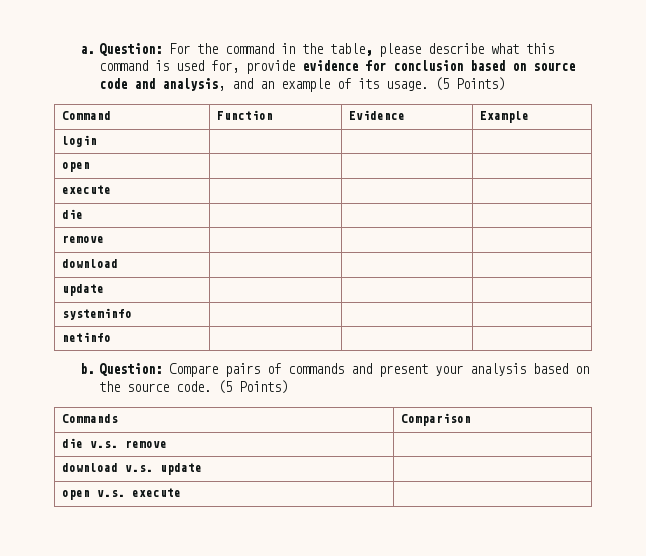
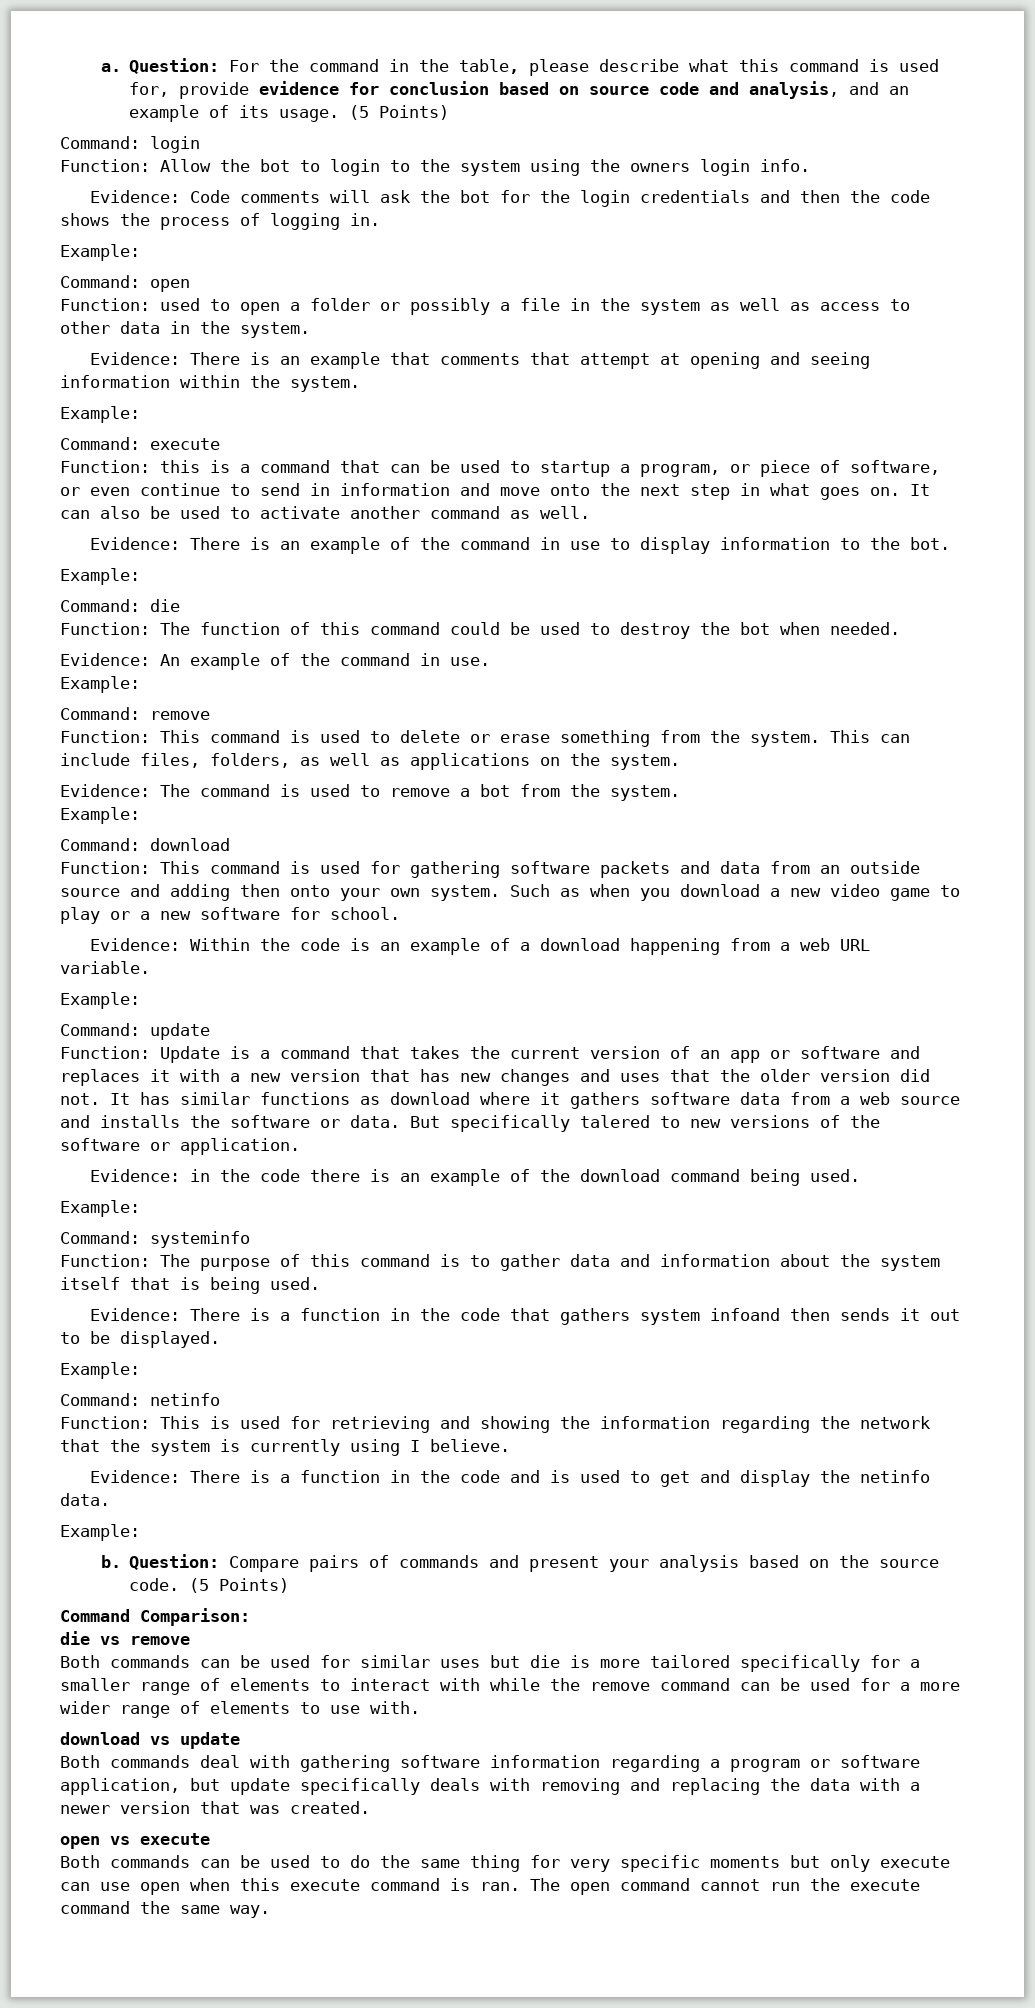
[62,111,112,120] [217,110,274,120] [349,110,406,120] [480,111,530,123] [62,135,98,147] [62,162,91,172] [62,185,112,194] [62,209,84,219] [62,235,105,243] [62,259,119,268] [62,284,105,296] [62,308,133,320] [62,332,112,342] // Command | Function | Evidence | Example // login | | | // open | | | // execute | | | // die | | | // remove | | | // download | | | // update | | | // systeminfo | | | // netinfo | | | -> [60,136,200,153] [60,159,810,176] [90,190,931,207] [60,213,380,230] [60,244,140,261] [60,275,190,292] [60,298,910,315] [60,321,310,338] [90,352,871,369] [60,375,360,392] [60,406,140,423] [60,437,220,450] [60,460,940,477] [60,483,930,500] [60,506,590,519] [90,537,951,554] [60,568,140,585] [60,599,180,612] [60,622,900,639] [60,653,490,670] [60,676,140,693] [60,707,210,720] [60,730,910,747] [60,753,680,770] [60,784,680,801] [60,807,140,824] [60,838,230,851] [60,861,920,878] [60,884,960,901] [60,907,400,924] [90,938,871,955] [60,961,150,974] [60,992,140,1009] [60,1023,210,1040] [60,1046,920,1063] [60,1069,930,1086] [60,1092,960,1109] [60,1115,880,1132] [60,1138,300,1155] [90,1169,861,1186] [60,1200,140,1217] [60,1231,250,1248] [60,1254,940,1271] [60,1277,320,1294] [90,1308,961,1325] [60,1331,220,1348] [60,1362,140,1379] [60,1393,220,1406] [60,1416,930,1433] [60,1439,510,1456] [90,1470,931,1487] [60,1493,110,1506] [60,1524,140,1541] // Command: login // Function: Allow the bot to login to the system using the owners login info. // Evidence: Code comments will ask the bot for the login credentials and then the code shows the process of logging in. // Example: // Command: open // Function: used to open a folder or possibly a file in the system as well as access to other data in the system. // Evidence: There is an example that comments that attempt at opening and seeing information within the system. // Example: // Command: execute // Function: this is a command that can be used to startup a program, or piece of software, or even continue to send in information and move onto the next step in what goes on. It can also be used to activate another command as well. // Evidence: There is an example of the command in use to display information to the bot. // Example: // Command: die // Function: The function of this command could be used to destroy the bot when needed. // Evidence: An example of the command in use. // Example: // Command: remove // Function: This command is used to delete or erase something from the system. This can include files, folders, as well as applications on the system. // Evidence: The command is used to remove a bot from the system. // Example: // Command: download // Function: This command is used for gathering software packets and data from an outside source and adding then onto your own system. Such as when you download a new video game to play or a new software for school. // Evidence: Within the code is an example of a download happening from a web URL variable. // Example: // Command: update // Function: Update is a command that takes the current version of an app or software and replaces it with a new version that has new changes and uses that the older version did not. It has similar functions as download where it gathers software data from a web source and installs the software or data. But specifically talered to new versions of the software or application. // Evidence: in the code there is an example of the download command being used. // Example: // Command: systeminfo // Function: The purpose of this command is to gather data and information about the system itself that is being used. // Evidence: There is a function in the code that gathers system infoand then sends it out to be displayed. // Example: // Command: netinfo // Function: This is used for retrieving and showing the information regarding the network that the system is currently using I believe. // Evidence: There is a function in the code and is used to get and display the netinfo data. // Example:
[62,414,119,423] [401,413,472,426] [62,438,168,448] [62,463,203,475] [62,488,182,500] // Commands | Comparison // die v.s. remove | // download v.s. update | // open v.s. execute | -> [60,1608,250,1626] [60,1631,190,1645] [60,1655,920,1672] [60,1678,960,1695] [60,1701,420,1718] [60,1732,240,1749] [60,1755,920,1772] [60,1778,920,1795] [60,1801,370,1814] [60,1833,210,1849] [60,1855,950,1872] [60,1878,920,1895] [60,1901,270,1918] // Command Comparison: // die vs remove // Both commands can be used for similar uses but die is more tailored specifically for a smaller range of elements to interact with while the remove command can be used for a more wider range of elements to use with. // download vs update // Both commands deal with gathering software information regarding a program or software application, but update specifically deals with removing and replacing the data with a newer version that was created. // open vs execute // Both commands can be used to do the same thing for very specific moments but only execute can use open when this execute command is ran. The open command cannot run the execute command the same way.

